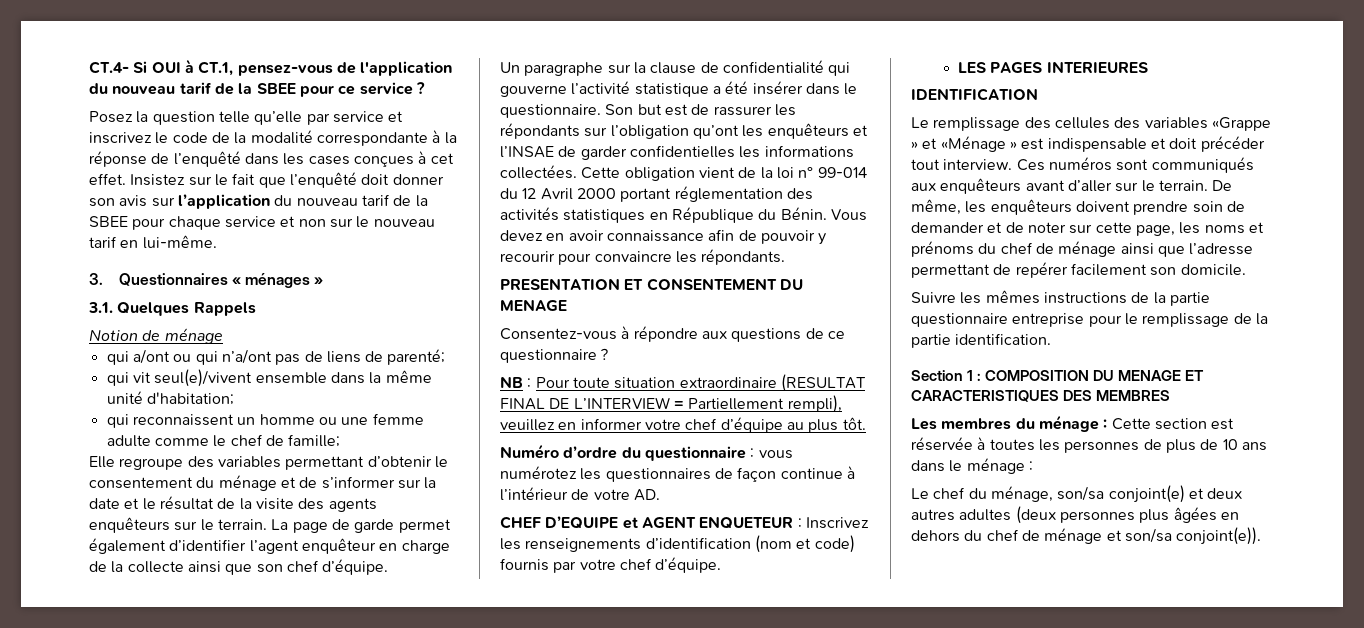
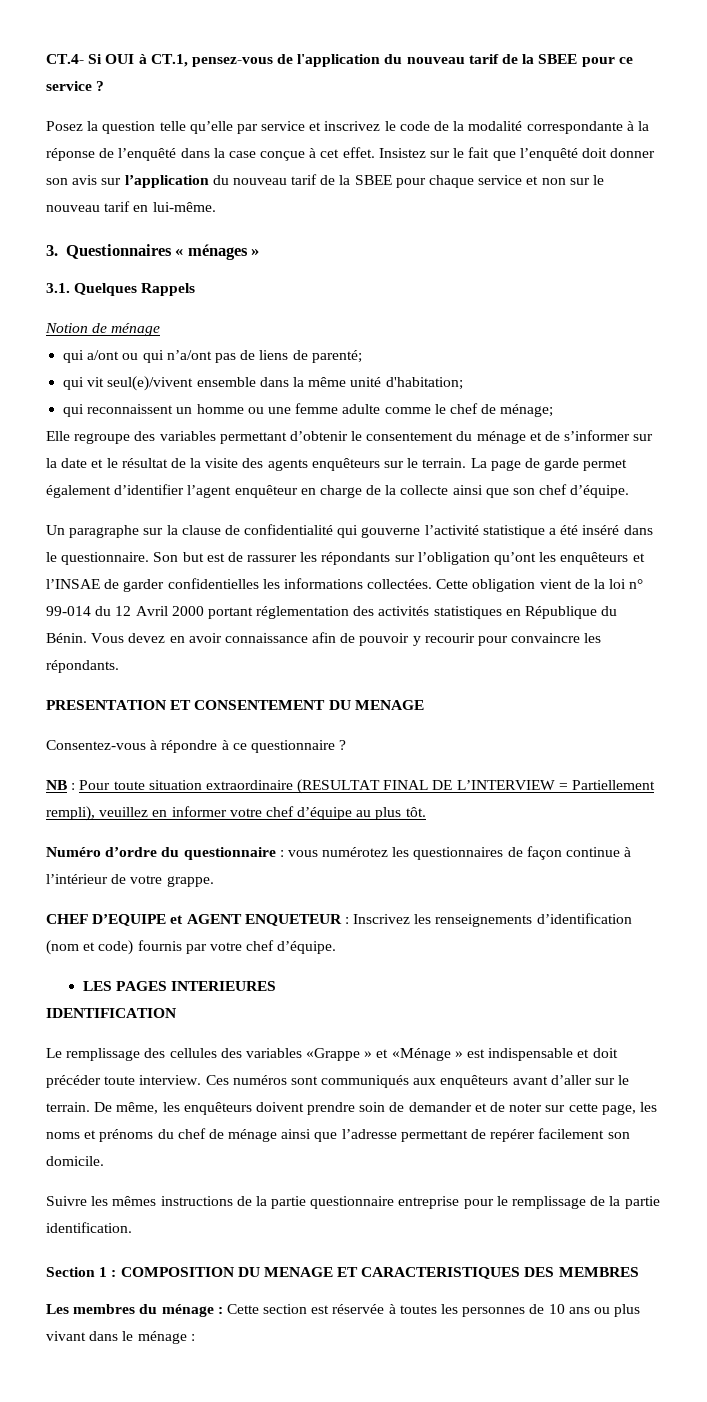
[283,153,414,167] les cases conçues -> [213,148,306,161] la case conçue
[288,434,341,447] famille; -> [500,404,554,417] ménage;
[752,81,803,95] insérer -> [582,525,620,535] inséré
[701,328,824,342] aux questions de -> [221,740,229,750] à
[633,489,660,501] AD. -> [166,876,214,887] grappe.
[911,159,940,170] tout -> [104,1076,136,1085] toute
[1165,439,1267,453] plus de 10 ans -> [548,1304,641,1317] [46,1331,86,1341] 10 ans ou plus vivant
[911,485,1243,503] [911,506,1239,524] [911,527,1262,545] // Le chef du ménage, son/sa conjoint(e) et deux autres adultes (deux personnes plus âgées en dehors du chef de ménage et son/sa conjoint(e)). -> (195, 1337) none

